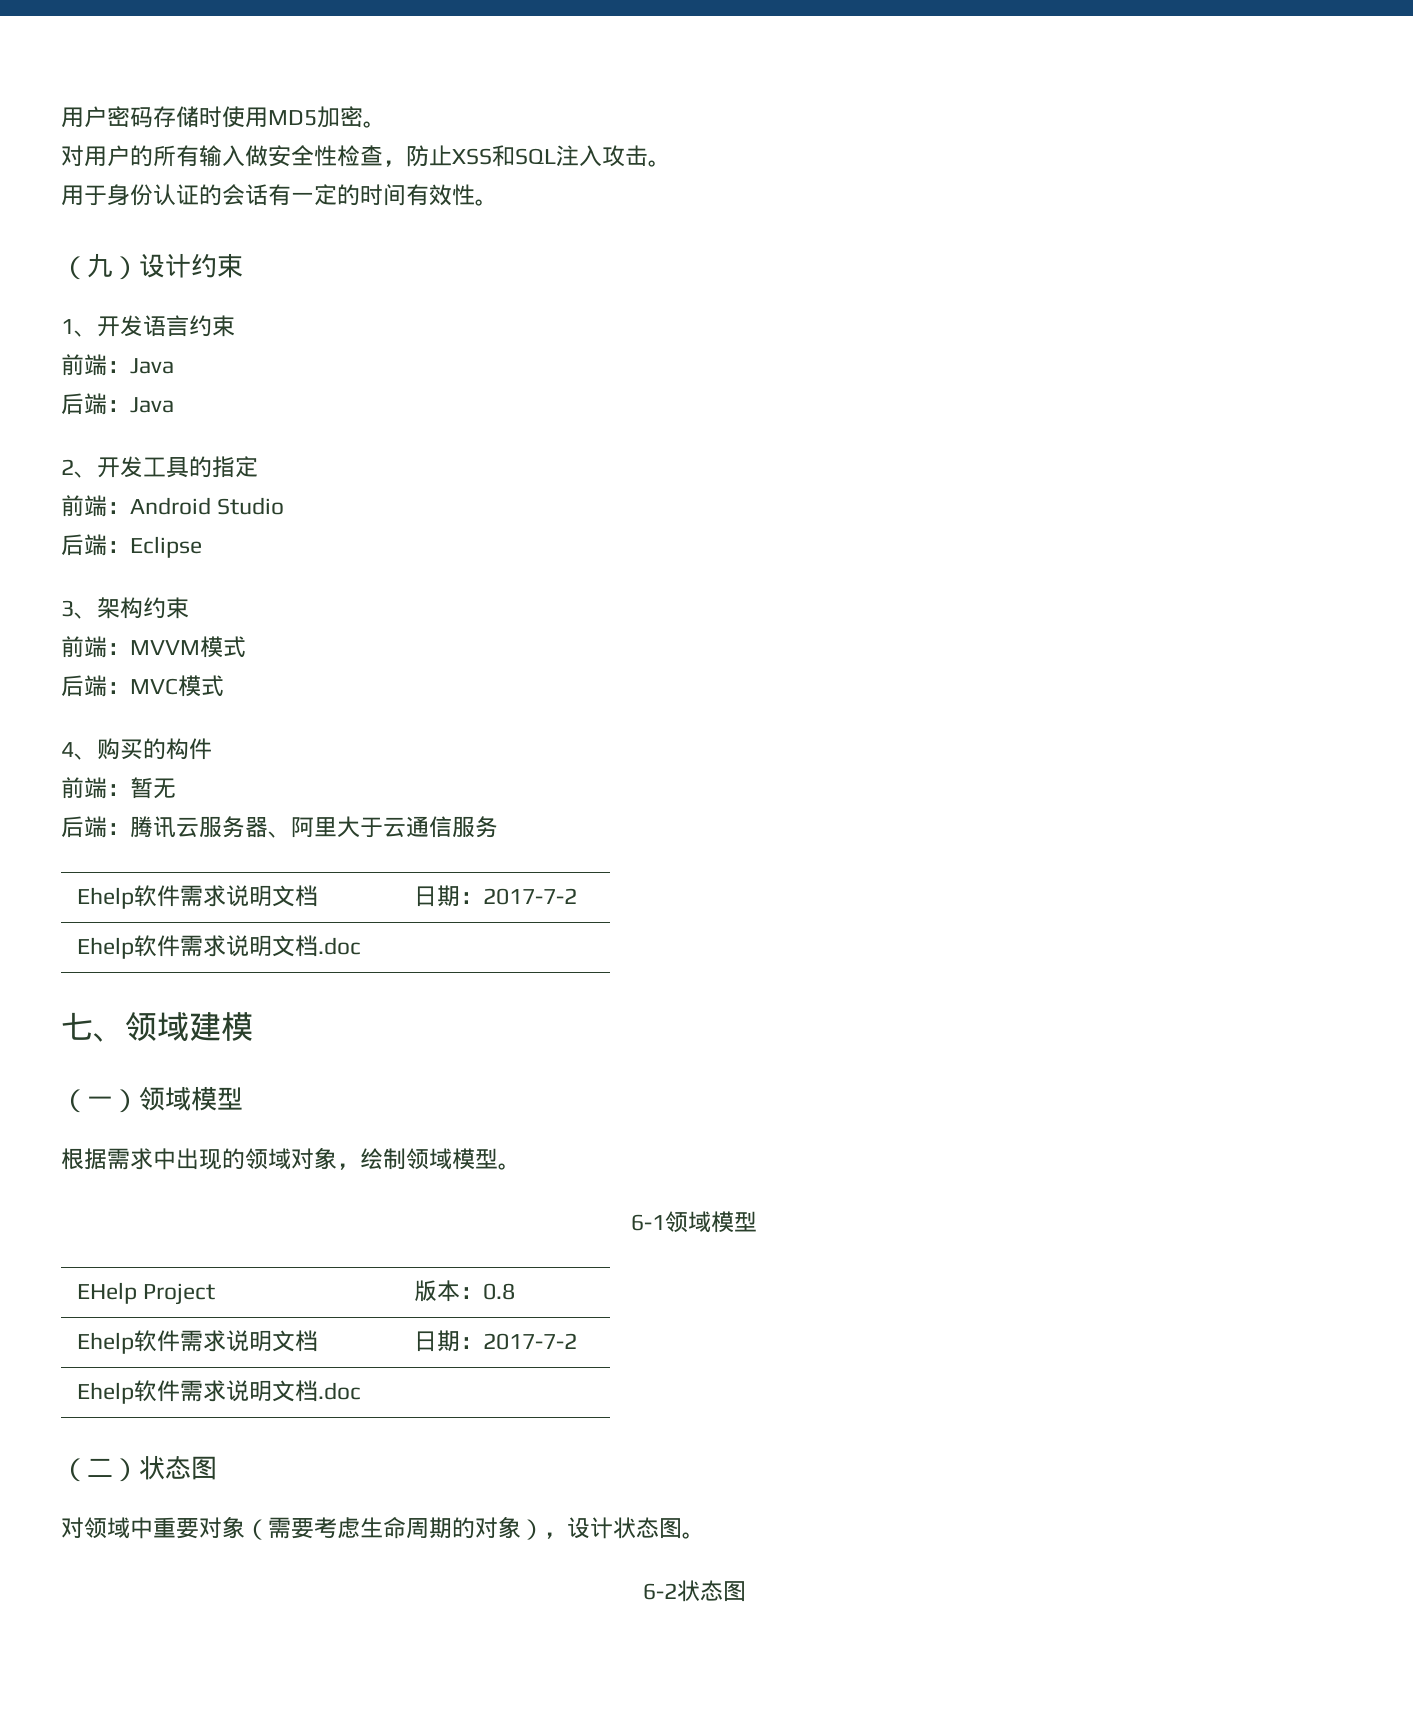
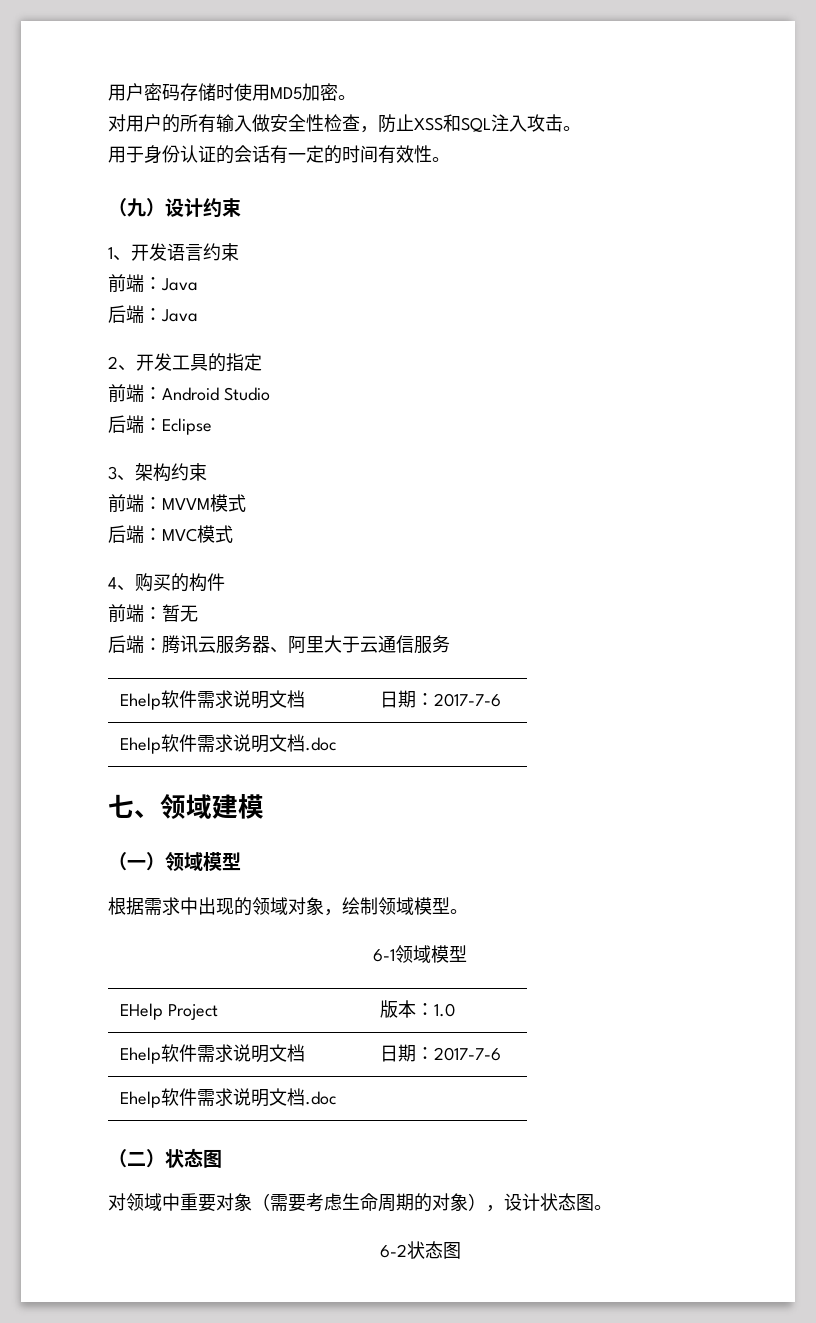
[482,888,577,905] 2017-7-2 -> [433,693,501,707] 2017-7-6
[482,1283,515,1300] [76,1330,318,1354] [413,1330,577,1352] 0.8 // Ehelp软件需求说明文档 | 日期：2017-7-2 -> [433,1003,455,1017] [119,1044,305,1064] [379,1044,501,1062] 1.0 // Ehelp软件需求说明文档 | 日期：2017-7-6

